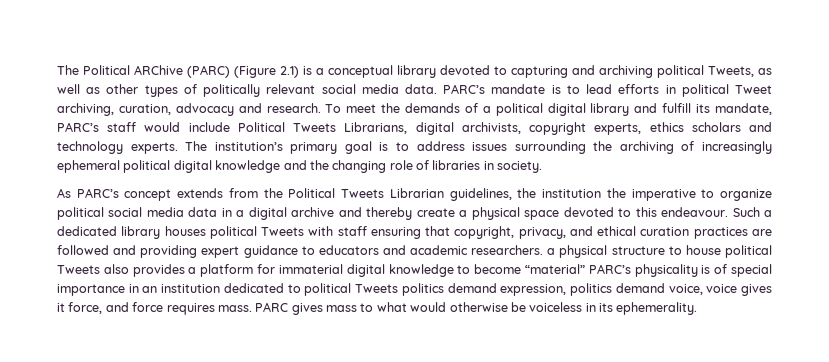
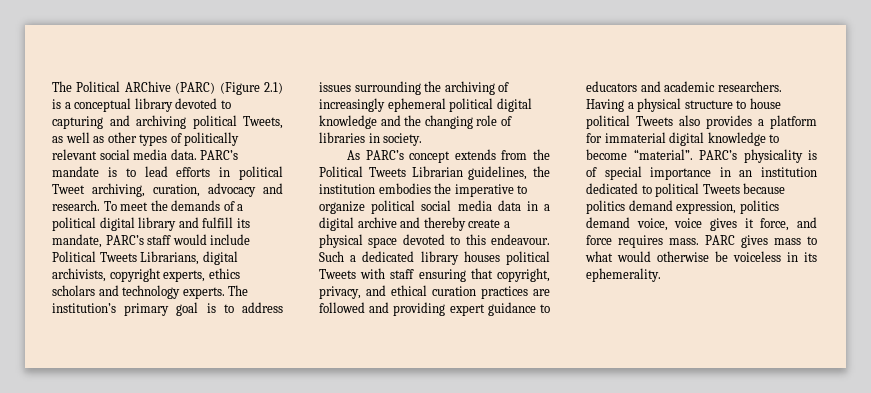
(602, 193) none -> [378,183,431,194] embodies
(544, 250) none -> [586,99,624,112] Having
[524,264,585,274] “material” -> [633,149,693,160] “material”.
(399, 288) none -> [743,183,786,194] because

